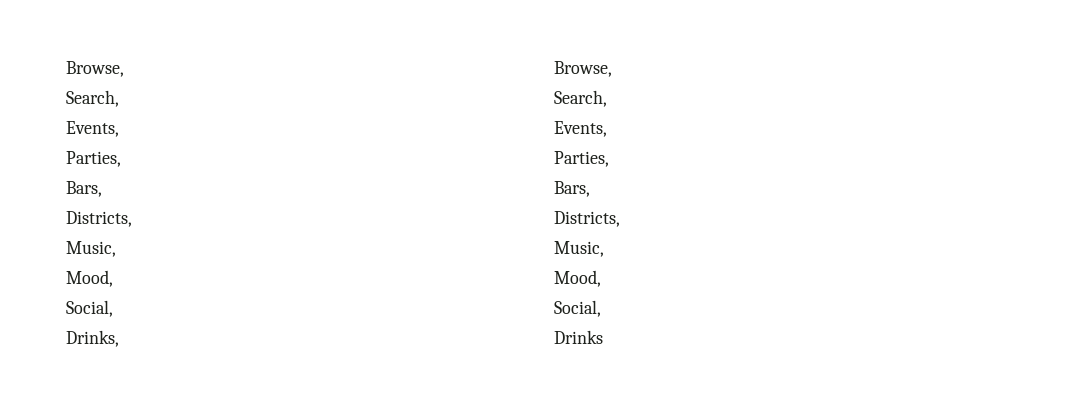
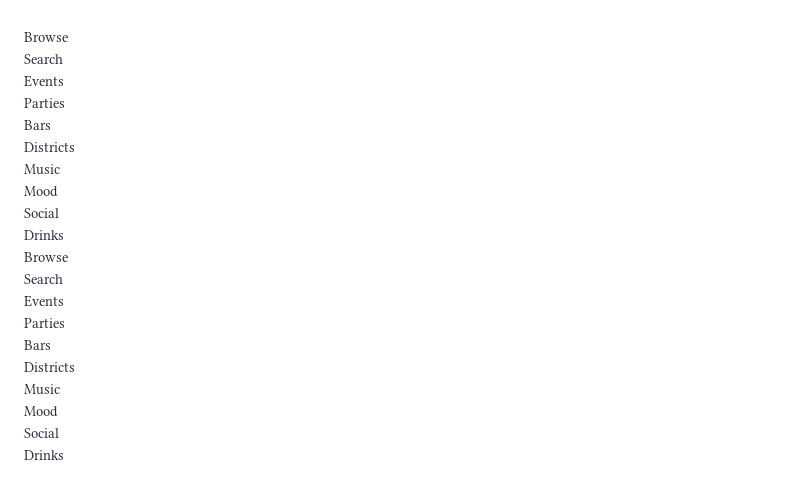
[66,61,124,77] [66,90,119,107] [66,121,119,137] [66,151,121,167] [66,181,102,197] [66,211,132,227] [66,241,116,257] [66,270,113,287] [66,300,113,317] [66,330,119,347] [554,61,612,77] [554,90,607,107] [554,121,607,137] [554,151,609,167] [554,181,590,197] [554,211,620,227] [554,241,604,257] [554,270,601,287] [554,300,601,317] Browse, // Search, // Events, // Parties, // Bars, // Districts, // Music, // Mood, // Social, // Drinks, // Browse, // Search, // Events, // Parties, // Bars, // Districts, // Music, // Mood, // Social, -> [24,32,68,42] [24,54,63,64] [24,75,64,87] [24,98,65,108] [24,120,51,130] [24,142,75,152] [24,164,60,175] [24,186,58,197] [24,208,59,218] [24,230,64,240] [24,252,68,262] [24,274,63,284] [24,295,64,307] [24,318,65,328] [24,340,51,350] [24,362,75,372] [24,384,60,395] [24,406,58,417] [24,428,59,438] Browse // Search // Events // Parties // Bars // Districts // Music // Mood // Social // Drinks // Browse // Search // Events // Parties // Bars // Districts // Music // Mood // Social

